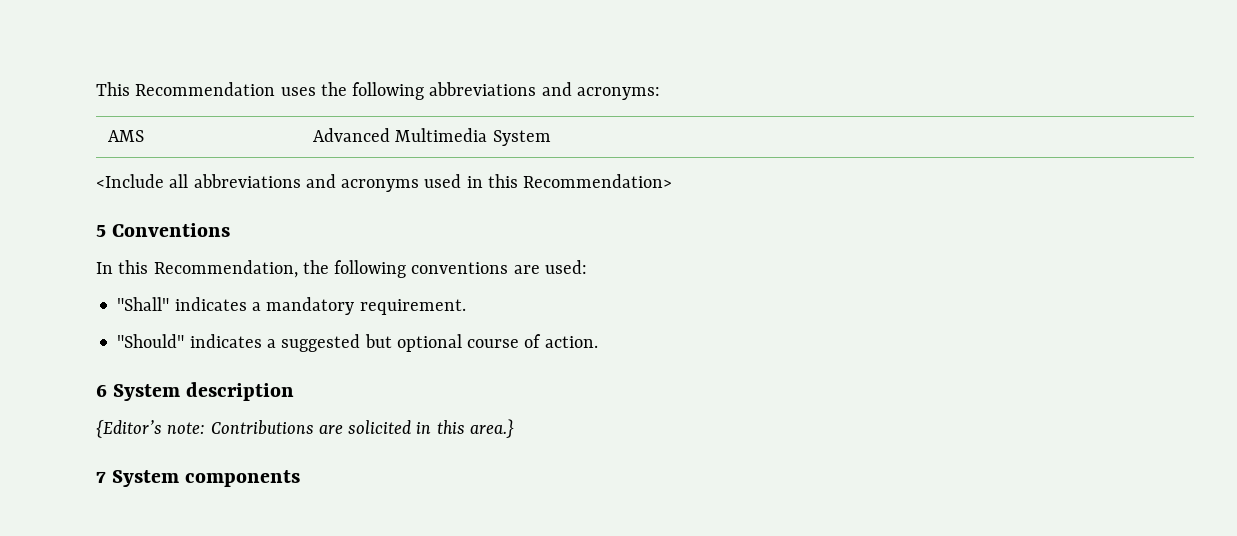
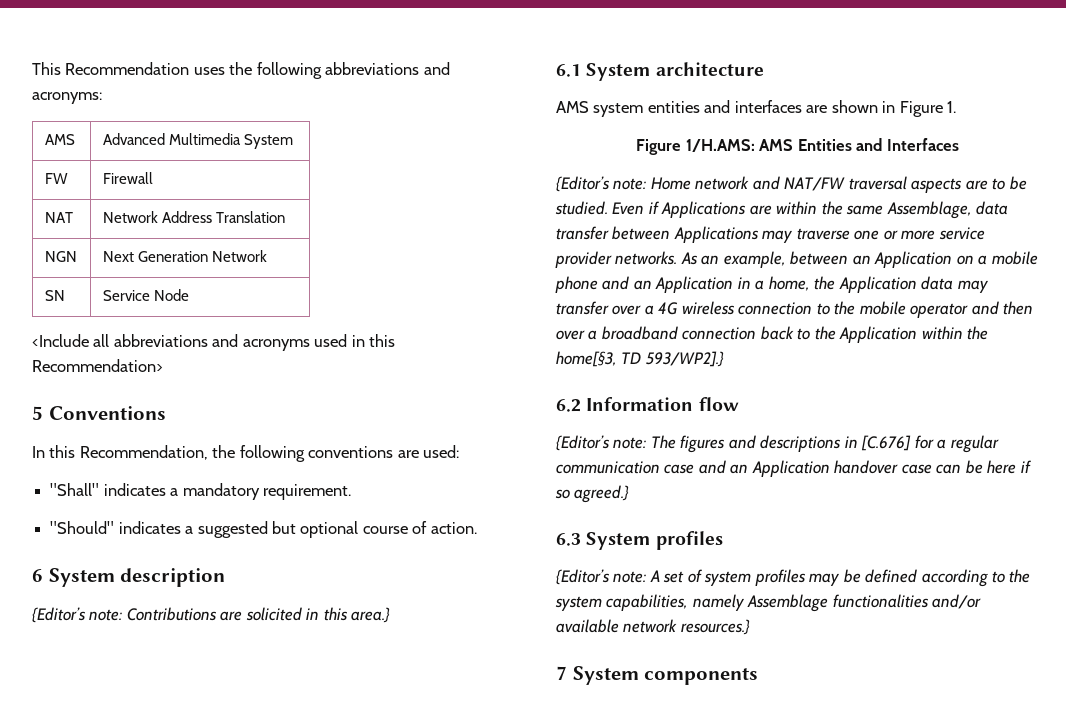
(551, 138) none -> [44,173,68,184] [102,172,153,184] [44,212,73,223] [102,211,285,223] [44,251,77,262] [102,250,267,262] [44,290,65,301] [102,289,189,301] // FW | Firewall // NAT | Network Address Translation // NGN | Next Generation Network // SN | Service Node
(514, 428) none -> [556,62,764,81] [556,100,957,117] [636,138,959,155] [556,176,1027,193] [555,201,1009,219] [556,226,985,243] [555,251,1038,268] [555,276,989,293] [556,301,1034,318] [556,326,989,343] [556,351,724,367] [556,397,739,412] [556,435,999,453] [556,460,1031,477] [555,485,630,503] [556,531,723,550] [556,569,1031,587] [555,594,982,612] [556,619,750,635] // 6.1 System architecture // AMS system entities and interfaces are shown in Figure 1. // Figure 1/H.AMS: AMS Entities and Interfaces // {Editor’s note: Home network and NAT/FW traversal aspects are to be studied. Even if Applications are within the same Assemblage, data transfer between Applications may traverse one or more service provider networks. As an example, between an Application on a mobile phone and an Application in a home, the Application data may transfer over a 4G wireless connection to the mobile operator and then over a broadband connection back to the Application within the home[§3, TD 593/WP2].} // 6.2 Information flow // {Editor’s note: The figures and descriptions in [C.676] for a regular communication case and an Application handover case can be here if so agreed.} // 6.3 System profiles // {Editor’s note: A set of system profiles may be defined according to the system capabilities, namely Assemblage functionalities and/or available network resources.}

